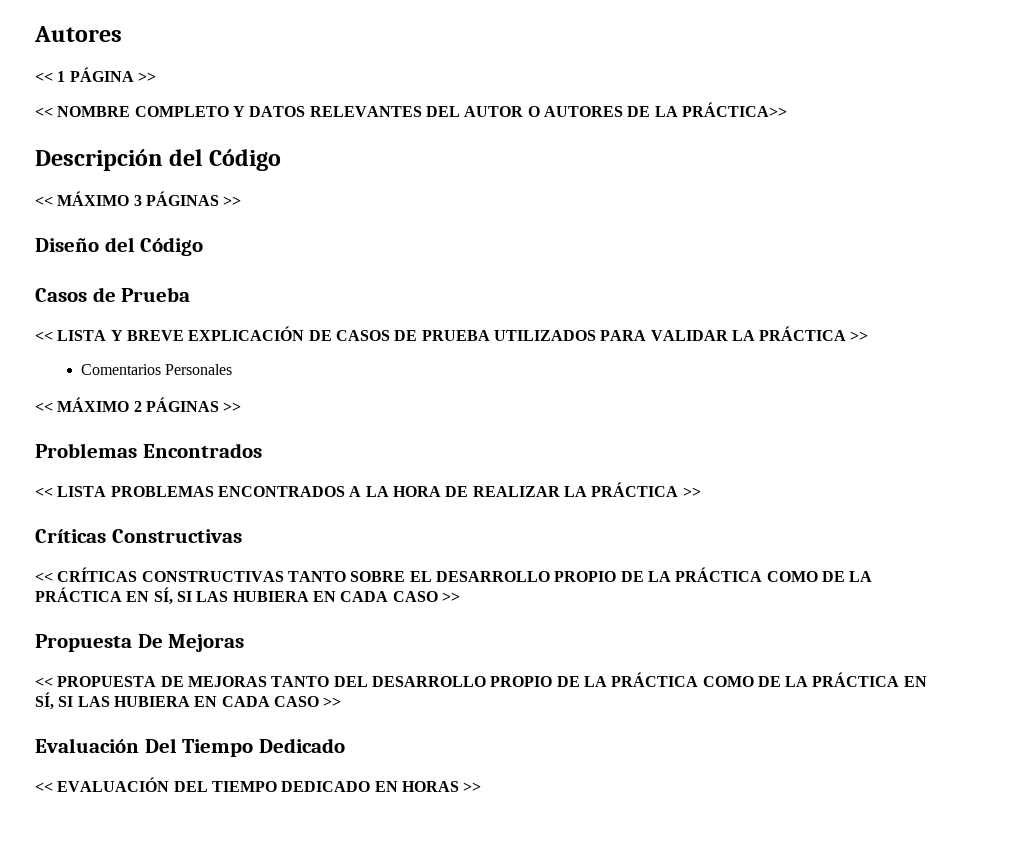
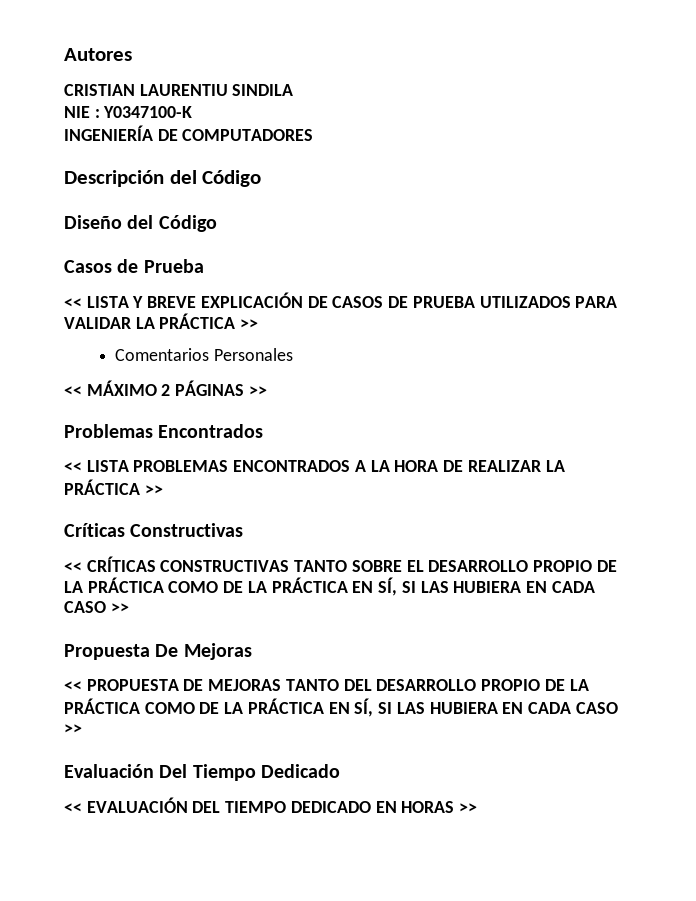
[35,67,156,82] [35,102,787,117] [35,149,281,171] [35,191,242,206] << 1 PÁGINA >> // << NOMBRE COMPLETO Y DATOS RELEVANTES DEL AUTOR O AUTORES DE LA PRÁCTICA>> // Descripción del Código // << MÁXIMO 3 PÁGINAS >> -> [64,84,294,96] [64,106,193,118] [64,125,314,141] [64,170,262,187] CRISTIAN LAURENTIU SINDILA // NIE : Y0347100-K // INGENIERÍA DE COMPUTADORES // Descripción del Código

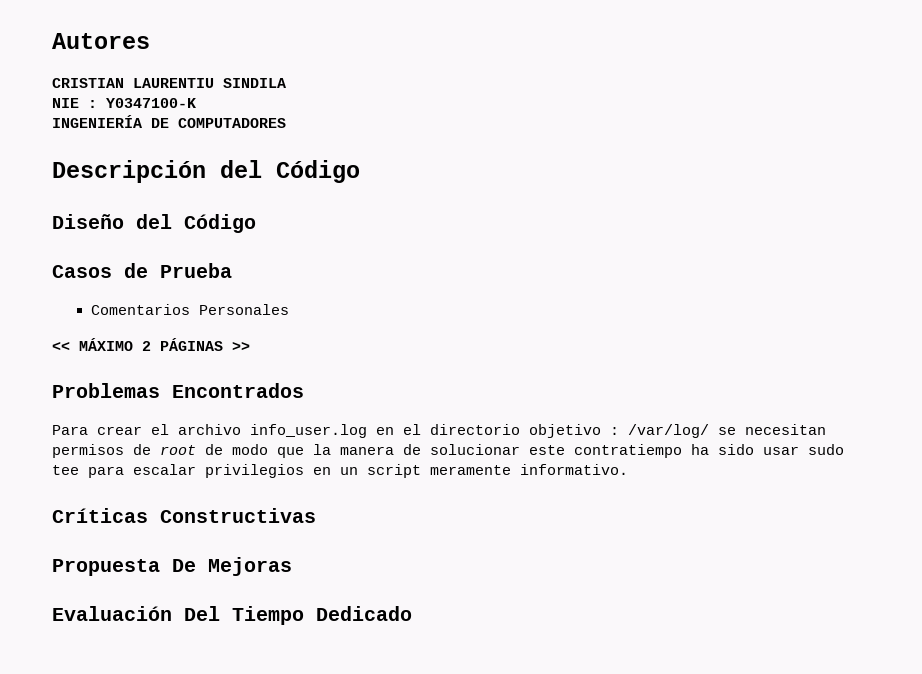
[64,292,618,308] [64,313,259,329] // << LISTA Y BREVE EXPLICACIÓN DE CASOS DE PRUEBA UTILIZADOS PARA VALIDAR LA PRÁCTICA >> -> (232, 270) none
[64,460,565,472] [64,479,163,495] [64,523,244,537] [64,556,617,572] [64,577,595,596] [64,601,129,613] [64,643,252,660] [64,679,589,691] [64,698,618,717] [64,724,82,734] [64,764,340,781] [64,797,478,813] << LISTA PROBLEMAS ENCONTRADOS A LA HORA DE REALIZAR LA PRÁCTICA >> // Críticas Constructivas // << CRÍTICAS CONSTRUCTIVAS TANTO SOBRE EL DESARROLLO PROPIO DE LA PRÁCTICA COMO DE LA PRÁCTICA EN SÍ, SI LAS HUBIERA EN CADA CASO >> // Propuesta De Mejoras // << PROPUESTA DE MEJORAS TANTO DEL DESARROLLO PROPIO DE LA PRÁCTICA COMO DE LA PRÁCTICA EN SÍ, SI LAS HUBIERA EN CADA CASO >> // Evaluación Del Tiempo Dedicado // << EVALUACIÓN DEL TIEMPO DEDICADO EN HORAS >> -> [52,424,826,438] [52,444,844,458] [52,464,628,478] [52,508,316,523] [52,557,292,576] [52,606,412,625] Para crear el archivo info_user.log en el directorio objetivo : /var/log/ se necesitan permisos de root de modo que la manera de solucionar este contratiempo ha sido usar sudo tee para escalar privilegios en un script meramente informativo. // Críticas Constructivas // Propuesta De Mejoras // Evaluación Del Tiempo Dedicado

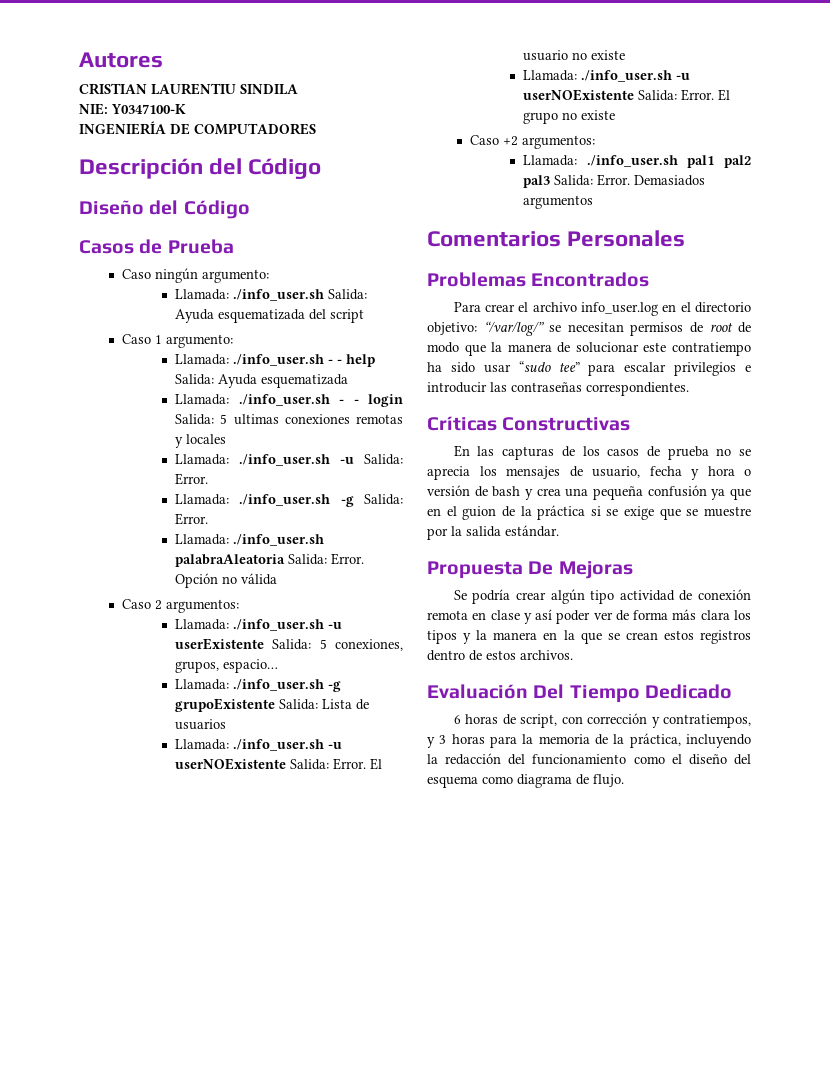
[52,98,97,108] NIE : -> [79,103,108,115] NIE:
[90,304,289,315] [52,338,250,351] Comentarios Personales // << MÁXIMO 2 PÁGINAS >> -> [121,268,269,283] [175,289,368,301] [175,309,365,323] [121,334,233,348] [175,354,376,367] [175,374,349,388] [175,394,403,407] [175,414,403,425] [175,434,227,448] [175,454,403,466] [175,473,209,485] [175,494,403,507] [175,513,209,525] [175,534,325,546] [175,553,365,567] [175,573,278,588] [121,599,239,613] [175,619,343,631] [175,638,403,651] [175,659,279,673] [175,679,342,692] [175,698,370,712] [175,719,227,730] [175,739,343,751] [175,758,383,770] [523,50,626,61] [523,70,691,82] [523,89,731,101] [523,110,616,124] [469,135,595,149] [523,155,751,168] [523,174,706,188] [523,195,594,209] [427,230,686,247] Caso ningún argumento: // Llamada: ./info_user.sh Salida: Ayuda esquematizada del script // Caso 1 argumento: // Llamada: ./info_user.sh - - help Salida: Ayuda esquematizada // Llamada: ./info_user.sh - - login Salida: 5 ultimas conexiones remotas y locales // Llamada: ./info_user.sh -u Salida: Error. // Llamada: ./info_user.sh -g Salida: Error. // Llamada: ./info_user.sh palabraAleatoria Salida: Error. Opción no válida // Caso 2 argumentos: // Llamada: ./info_user.sh -u userExistente Salida: 5 conexiones, grupos, espacio… // Llamada: ./info_user.sh -g grupoExistente Salida: Lista de usuarios // Llamada: ./info_user.sh -u userNOExistente Salida: Error. El usuario no existe // Llamada: ./info_user.sh -u userNOExistente Salida: Error. El grupo no existe // Caso +2 argumentos: // Llamada: ./info_user.sh pal1 pal2 pal3 Salida: Error. Demasiados argumentos // Comentarios Personales
[529,424,709,438] objetivo : /var/log/ -> [427,321,544,336] objetivo: “/var/log/”
[808,444,844,455] [52,465,79,475] sudo tee -> [518,361,580,372] “sudo tee”
[313,464,628,478] [52,508,316,523] [52,557,292,576] [52,606,412,625] en un script meramente informativo. // Críticas Constructivas // Propuesta De Mejoras // Evaluación Del Tiempo Dedicado -> [745,365,751,372] [427,382,689,396] [427,416,631,431] [453,445,751,460] [427,466,751,480] [427,485,751,500] [427,505,751,520] [427,525,559,540] [427,561,633,579] [453,589,751,604] [427,609,751,624] [427,630,751,644] [427,650,573,661] [427,684,732,703] [453,713,751,728] [427,733,751,748] [427,753,751,765] [427,774,624,788] e introducir las contraseñas correspondientes. // Críticas Constructivas // En las capturas de los casos de prueba no se aprecia los mensajes de usuario, fecha y hora o versión de bash y crea una pequeña confusión ya que en el guion de la práctica si se exige que se muestre por la salida estándar. // Propuesta De Mejoras // Se podría crear algún tipo actividad de conexión remota en clase y así poder ver de forma más clara los tipos y la manera en la que se crean estos registros dentro de estos archivos. // Evaluación Del Tiempo Dedicado // 6 horas de script, con corrección y contratiempos, y 3 horas para la memoria de la práctica, incluyendo la redacción del funcionamiento como el diseño del esquema como diagrama de flujo.

